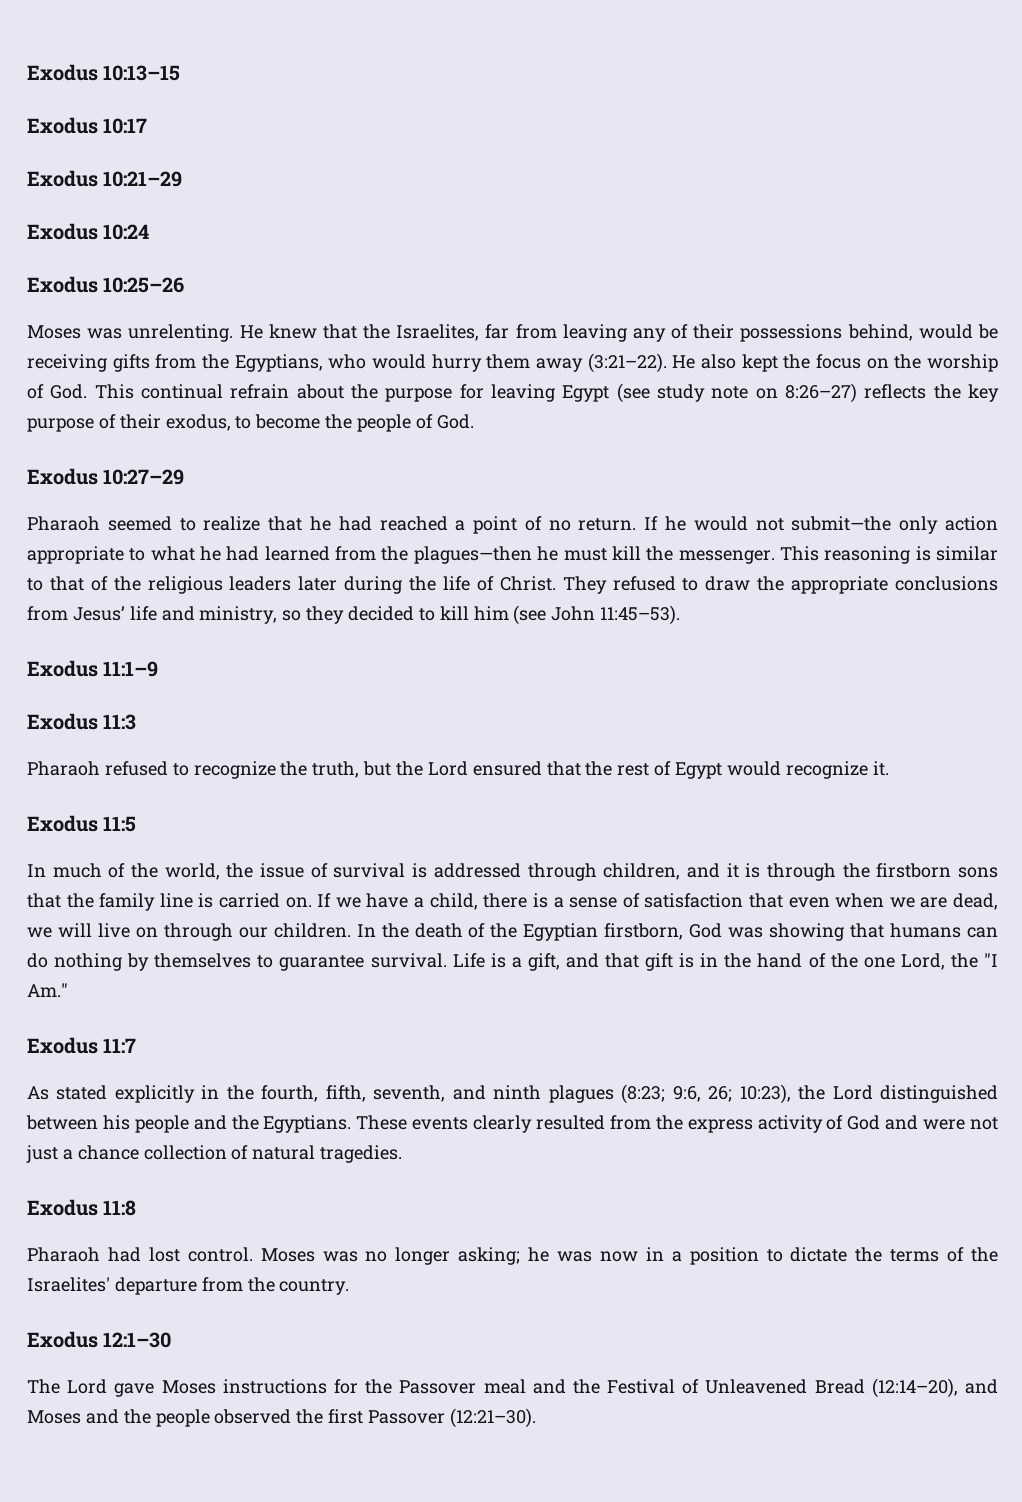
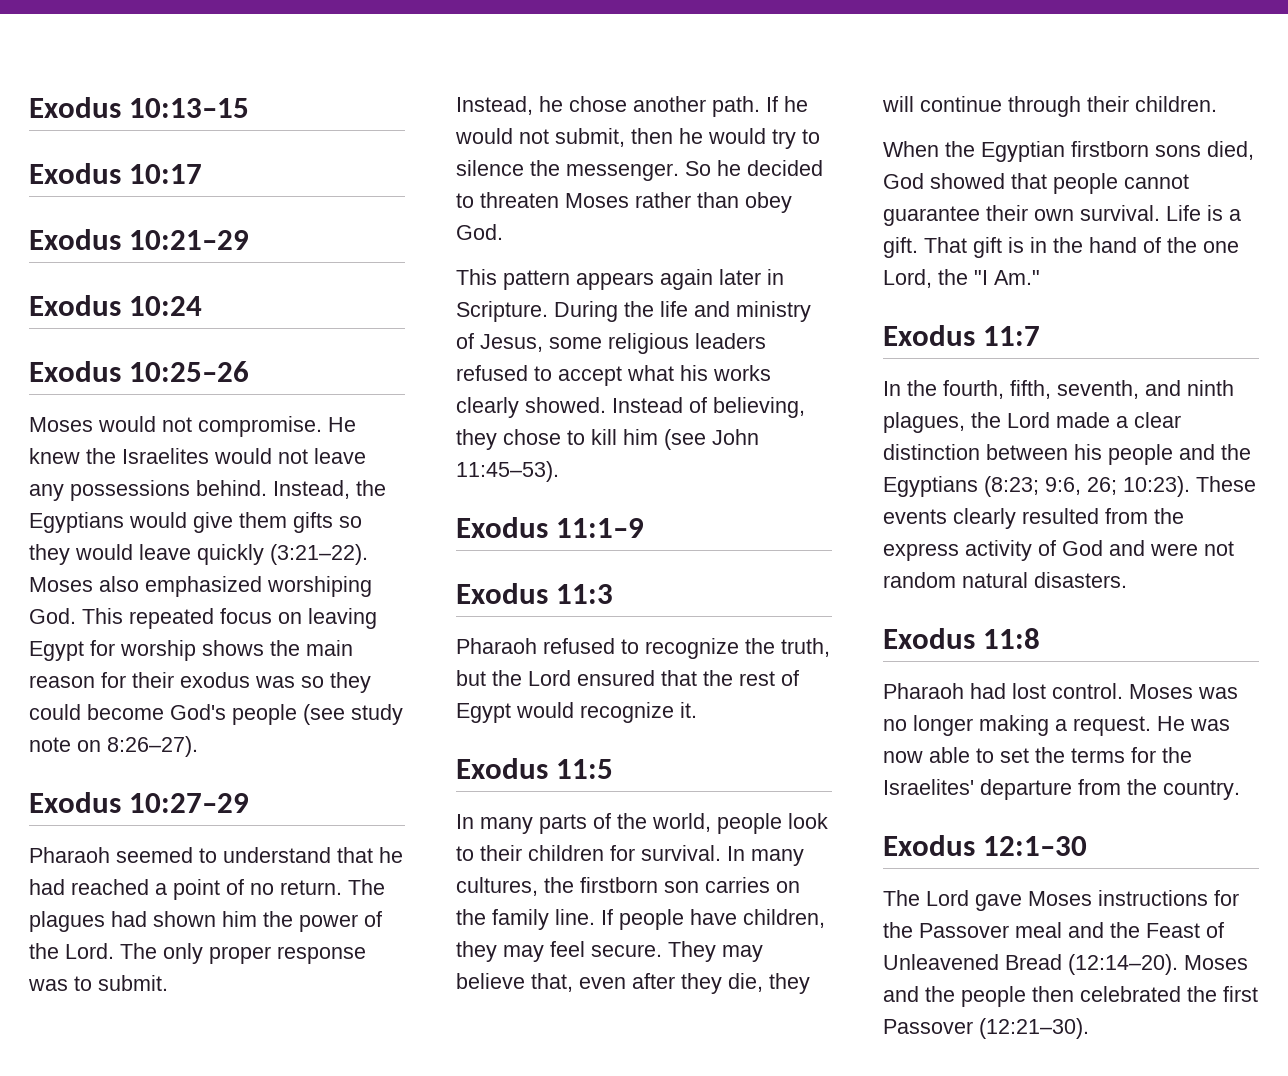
[87,324,998,342] [27,353,998,373] [27,383,1000,403] [27,414,474,432] was unrelenting. He knew that the Israelites, far from leaving any of their possessions behind, would be receiving gifts from the Egyptians, who would hurry them away (3:21–22). He also kept the focus on the worship of God. This continual refrain about the purpose for leaving Egypt (see study note on 8:26–27) reflects the key purpose of their exodus, to become the people of God. -> [98,416,356,437] [29,448,366,464] [29,480,386,501] [29,512,362,533] [29,544,368,565] [29,576,372,597] [29,608,377,629] [29,640,353,661] [29,672,371,693] [29,704,403,725] [29,736,198,757] would not compromise. He knew the Israelites would not leave any possessions behind. Instead, the Egyptians would give them gifts so they would leave quickly (3:21–22). Moses also emphasized worshiping God. This repeated focus on leaving Egypt for worship shows the main reason for their exodus was so they could become God's people (see study note on 8:26–27).
[203,516,261,531] realize -> [223,847,331,863] understand
[644,516,998,534] [27,546,999,564] [27,576,999,594] [27,606,415,624] If he would not submit—the only action appropriate to what he had learned from the plagues—then he must kill the messenger. This reasoning is similar to that of the religious leaders later during the life of Christ. They refused to draw the appropriate conclusions from Jesus’ life and ministry, so they decided -> [348,879,385,895] [29,911,382,932] [29,943,366,964] [28,975,168,991] [456,96,808,117] [455,128,820,149] [456,160,823,181] [456,192,792,213] [456,224,503,240] [456,269,784,290] [456,301,811,322] [456,333,766,354] [456,365,771,386] [456,397,805,418] [456,429,561,450] The plagues had shown him the power of the Lord. The only proper response was to submit. // Instead, he chose another path. If he would not submit, then he would try to silence the messenger. So he decided to threaten Moses rather than obey God. // This pattern appears again later in Scripture. During the life and ministry of Jesus, some religious leaders refused to accept what his works clearly showed. Instead of believing, they chose
[52,863,102,878] much -> [480,814,587,834] many parts
[226,863,999,881] [27,893,998,911] [27,923,998,941] [27,953,365,971] the issue of survival is addressed through children, and it is through the firstborn sons that the family line is carried on. If we have a child, there is a sense of satisfaction that even when we are dead, we will live on through our children. In the death of the Egyptian firstborn, God was showing that humans can do nothing by themselves to guarantee -> [717,813,828,834] [456,845,804,866] [456,877,800,896] [456,909,825,930] [456,941,763,962] [456,973,810,994] [882,96,1217,117] [883,141,1254,162] [883,173,1189,194] [883,205,1074,226] people look to their children for survival. In many cultures, the firstborn son carries on the family line. If people have children, they may feel secure. They may believe that, even after they die, they will continue through their children. // When the Egyptian firstborn sons died, God showed that people cannot guarantee their own
[527,953,640,971] gift, and that -> [883,237,967,258] gift. That
[27,1085,220,1103] As stated explicitly in -> [883,381,901,396] In
[548,1084,999,1104] plagues (8:23; 9:6, 26; 10:23), the Lord distinguished -> [883,412,1181,433] [883,444,980,460] plagues, the Lord made a clear distinction
[263,1115,352,1133] Egyptians. -> [883,476,1190,497] Egyptians (8:23; 9:6, 26; 10:23).
[26,1145,403,1163] just a chance collection of natural tragedies. -> [883,572,1127,588] random natural disasters.
[458,1247,848,1265] asking; he was now in a position to dictate -> [979,715,1230,736] [883,747,1029,763] making a request. He was now able to set
[947,1247,965,1262] of -> [1131,747,1156,763] for
[607,1379,676,1394] Festival -> [1146,923,1200,938] Feast
[871,1378,998,1398] (12:14–20), and -> [1068,954,1178,975] (12:14–20).
[214,1409,292,1424] observed -> [1032,986,1181,1002] then celebrated

